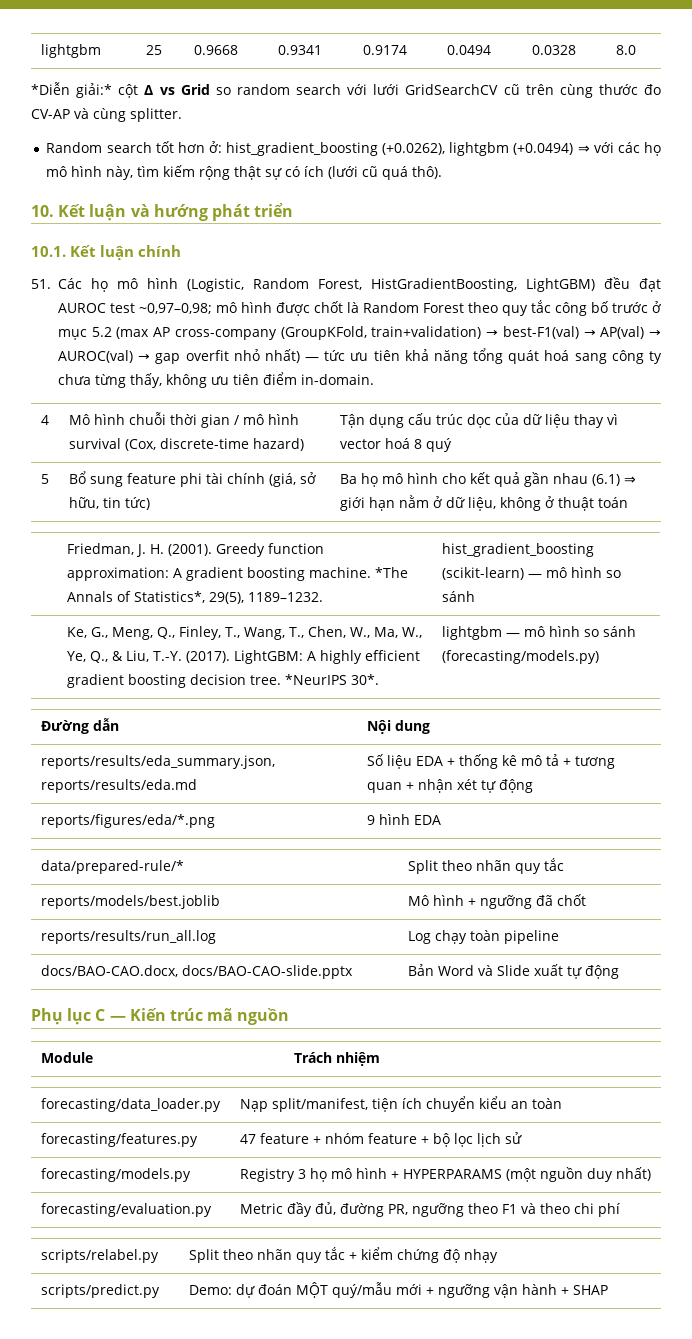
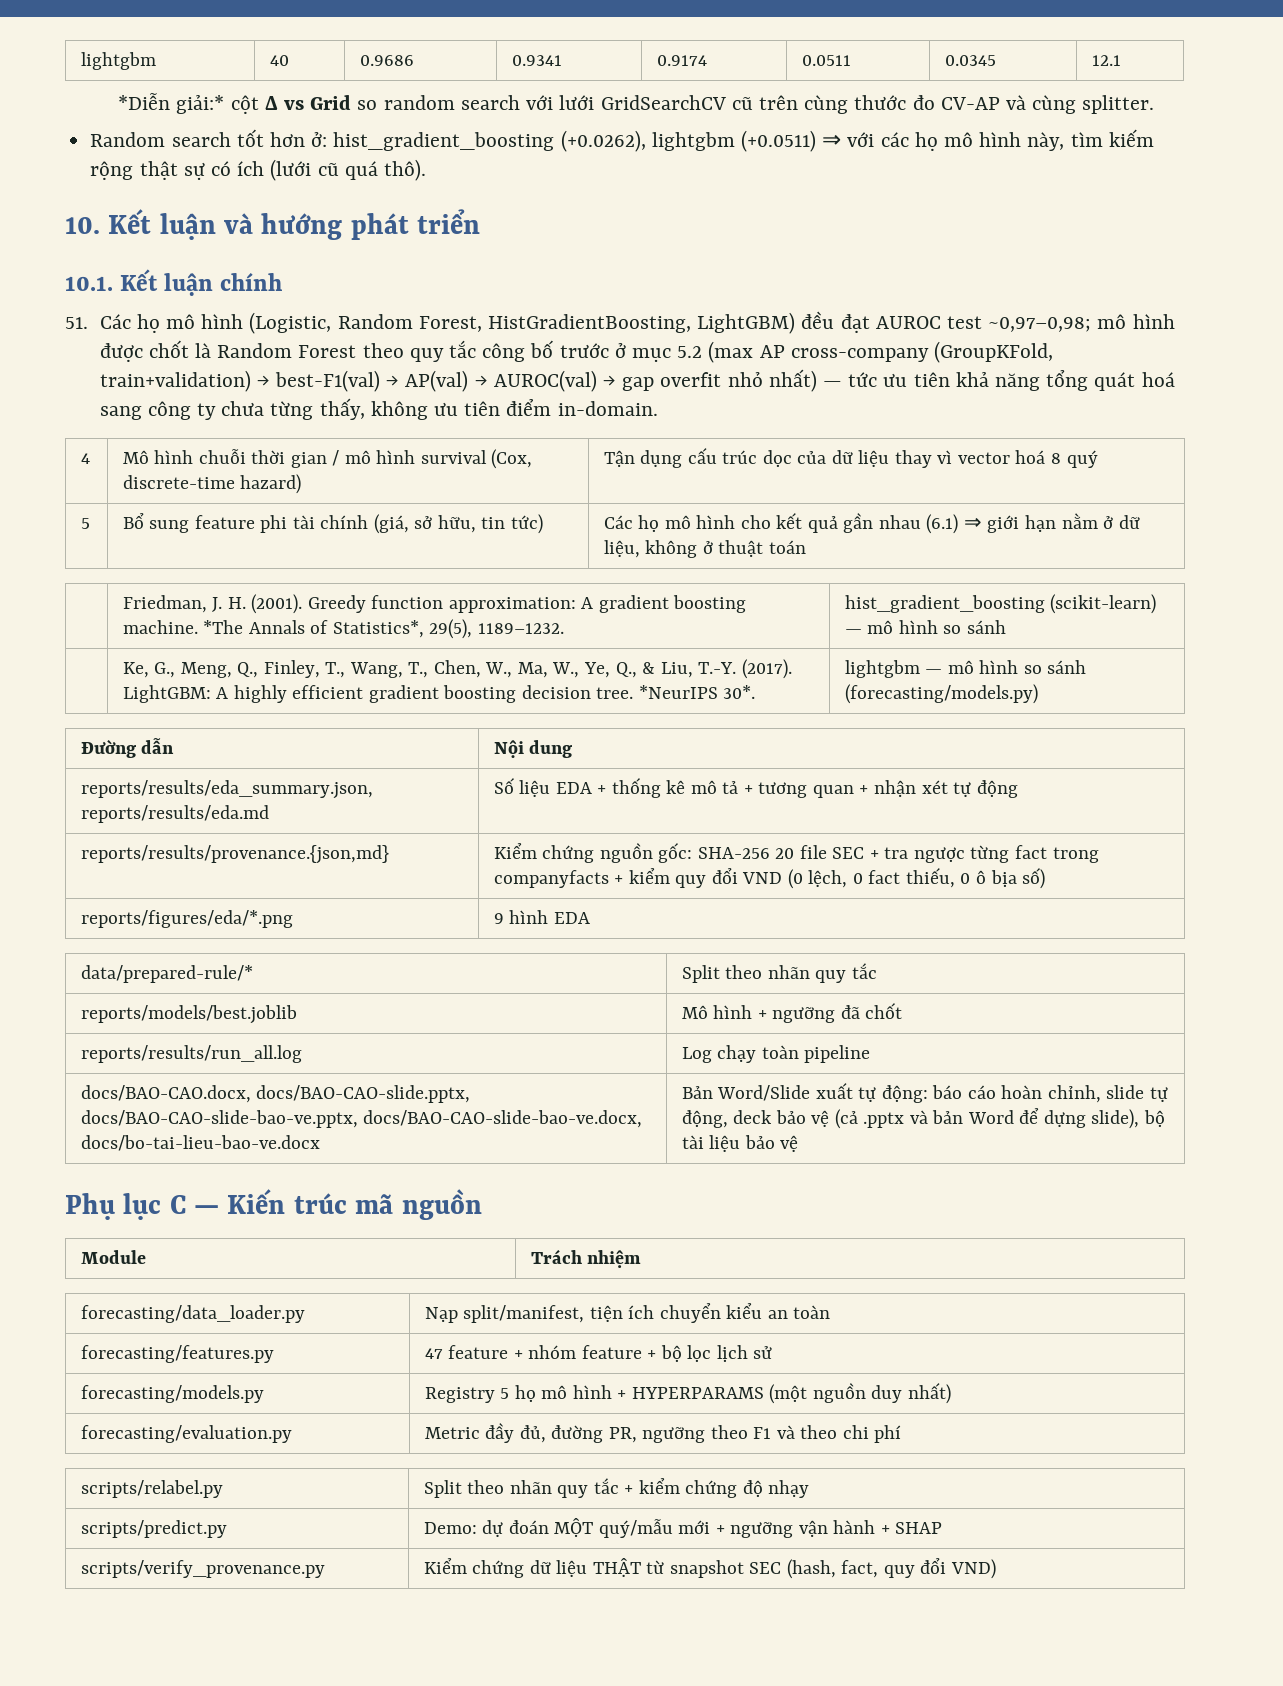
[145,45,162,55] [193,45,238,55] 25 | 0.9668 -> [269,55,289,66] [359,55,414,66] 40 | 0.9686
[446,45,491,55] [531,45,576,55] [615,45,636,55] 0.0494 | 0.0328 | 8.0 -> [801,55,851,66] [944,55,996,66] [1091,55,1121,66] 0.0511 | 0.0345 | 12.1
[513,143,574,155] (+0.0494) -> [740,130,816,152] (+0.0511)
[339,474,357,484] Ba -> [603,515,633,529] Các
(533, 786) none -> [80,845,389,864] [493,843,1099,863] [493,868,1046,889] // reports/results/provenance.{json,md} | Kiểm chứng nguồn gốc: SHA-256 20 file SEC + tra ngược từng fact trong companyfacts + kiểm quy đổi VND (0 lệch, 0 fact thiếu, 0 ô bịa số)
[181,965,353,979] [407,964,619,979] docs/BAO-CAO-slide.pptx | Bản Word và Slide xuất tự động -> [256,1085,471,1103] [80,1110,643,1128] [80,1135,320,1151] [681,1083,1168,1103] [681,1108,1166,1129] [681,1135,799,1152] docs/BAO-CAO-slide.pptx, docs/BAO-CAO-slide-bao-ve.pptx, docs/BAO-CAO-slide-bao-ve.docx, docs/bo-tai-lieu-bao-ve.docx | Bản Word/Slide xuất tự động: báo cáo hoàn chỉnh, slide tự động, deck bảo vệ (cả .pptx và bản Word để dựng slide), bộ tài liệu bảo vệ
[297,1169,306,1179] 3 -> [500,1388,510,1399] 5
(608, 1290) none -> [80,1560,325,1578] [423,1558,997,1579] // scripts/verify_provenance.py | Kiểm chứng dữ liệu THẬT từ snapshot SEC (hash, fact, quy đổi VND)

